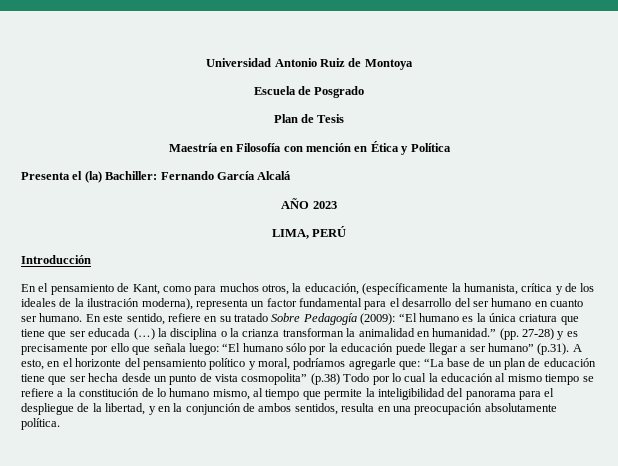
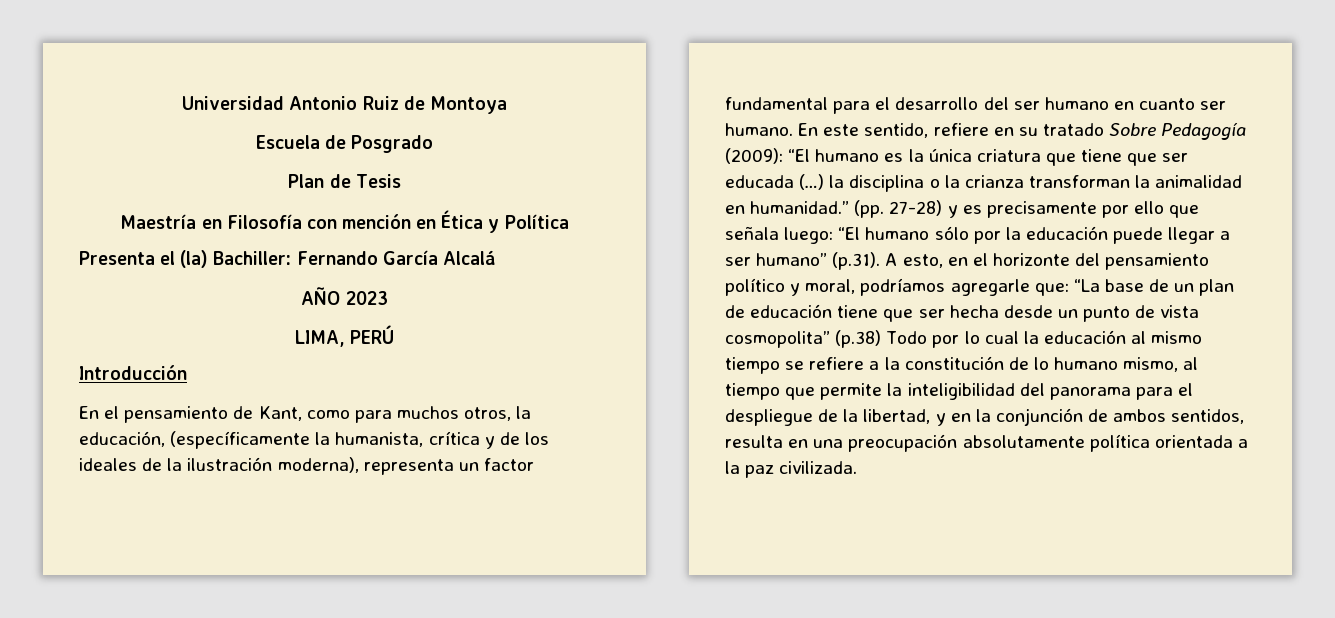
[21,418,60,430] política. -> [1089,434,1248,452] [725,461,858,478] política orientada a la paz civilizada.

